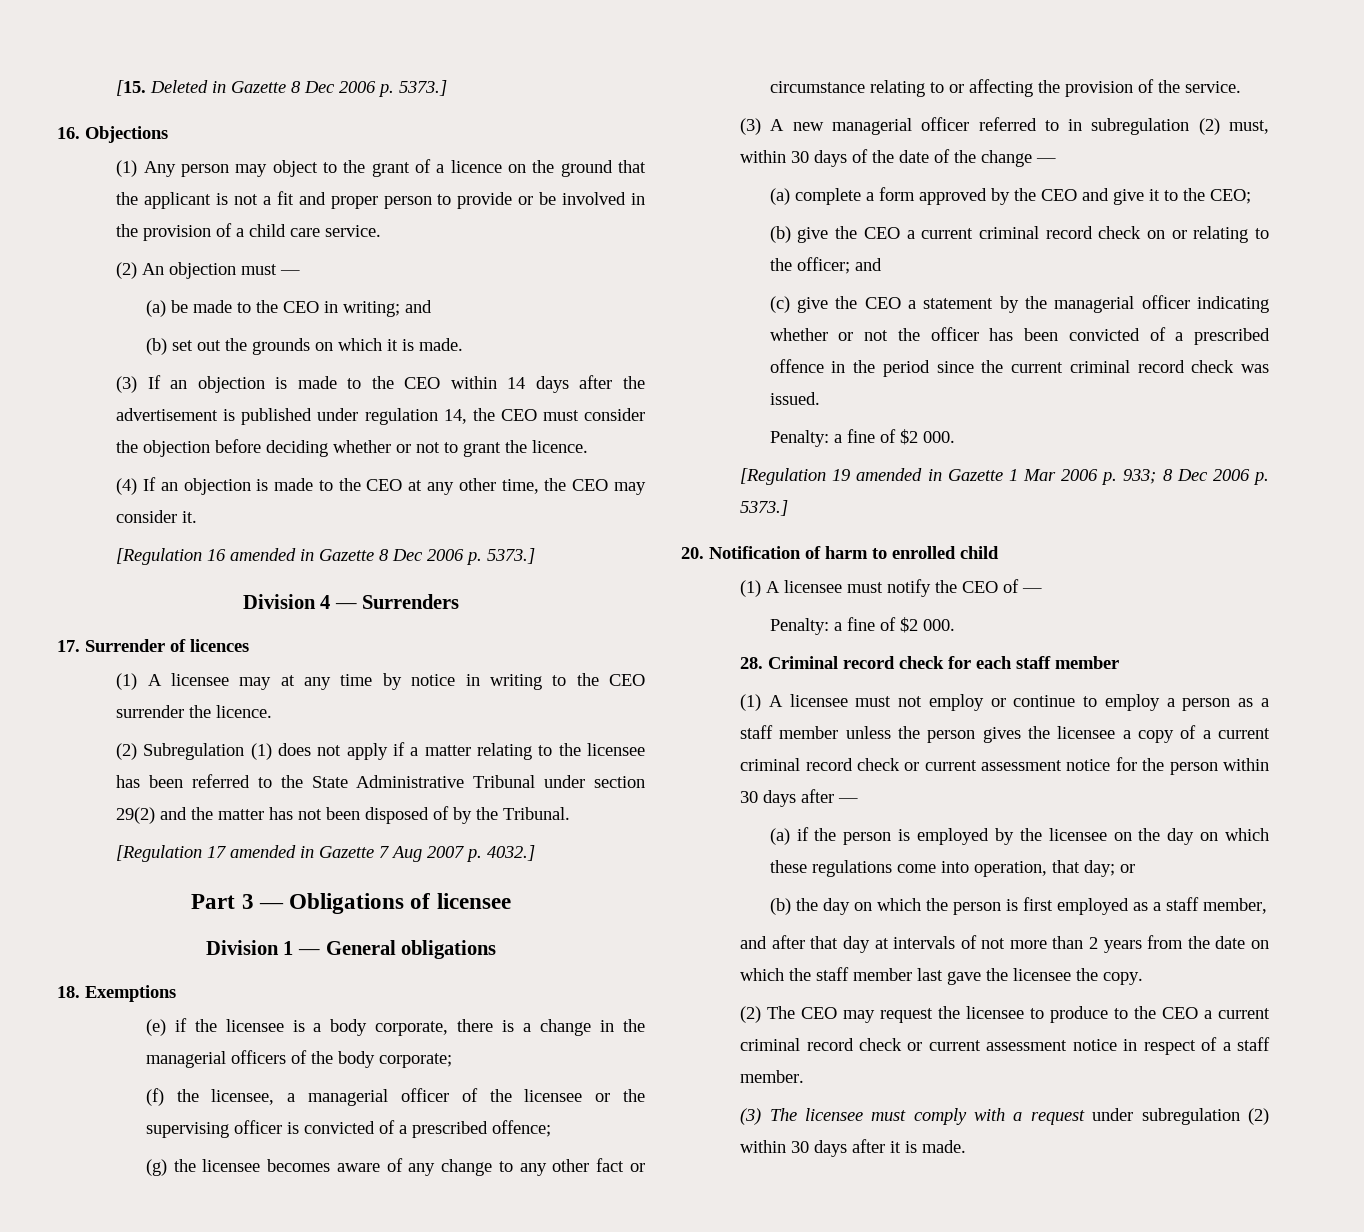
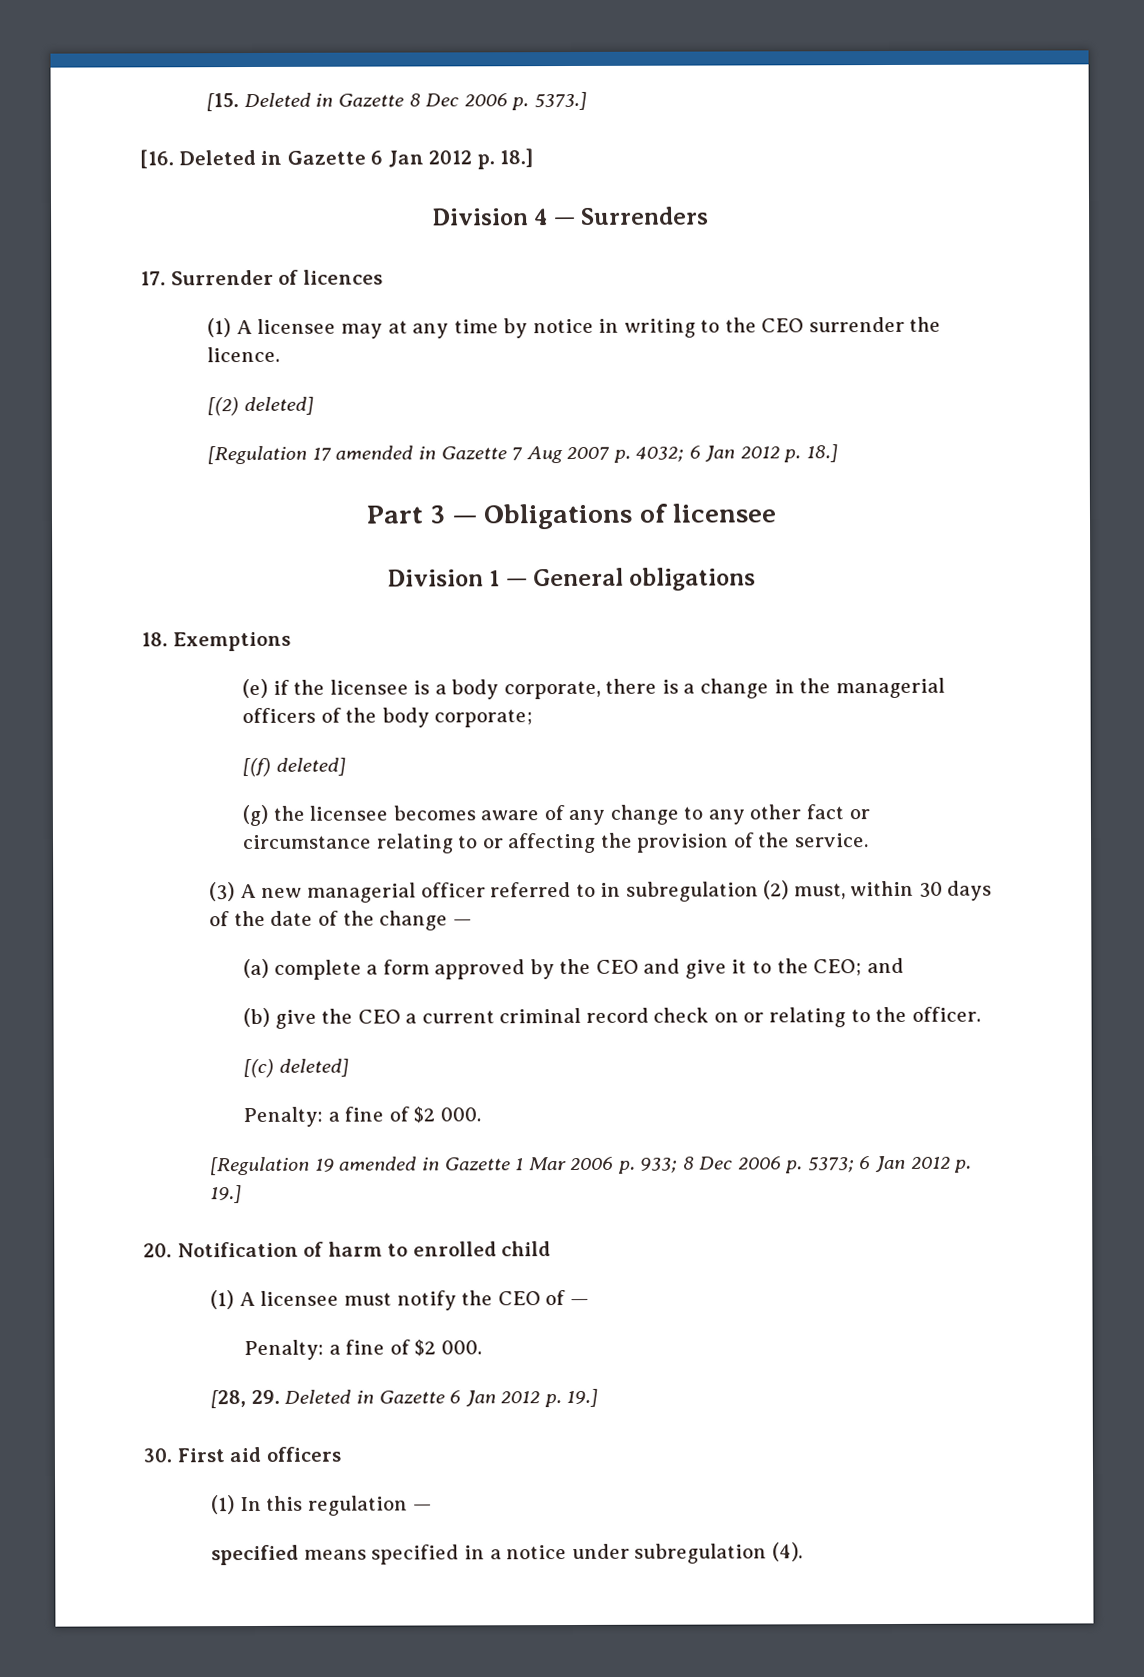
[57,126,168,143] [116,159,646,177] [116,191,645,209] [116,223,382,241] [116,262,301,279] [145,300,432,317] [145,338,463,355] [116,375,645,393] [116,408,645,425] [116,439,589,457] [116,477,646,495] [116,510,198,523] [116,548,536,565] 16. Objections // (1) Any person may object to the grant of a licence on the ground that the applicant is not a fit and proper person to provide or be involved in the provision of a child care service. // (2) An objection must — // (a) be made to the CEO in writing; and // (b) set out the grounds on which it is made. // (3) If an objection is made to the CEO within 14 days after the advertisement is published under regulation 14, the CEO must consider the objection before deciding whether or not to grant the licence. // (4) If an objection is made to the CEO at any other time, the CEO may consider it. // [Regulation 16 amended in Gazette 8 Dec 2006 p. 5373.] -> [139,148,534,170] [16. Deleted in Gazette 6 Jan 2012 p. 18.]
[116,742,646,760] [116,774,645,788] [116,806,571,824] (2) Subregulation (1) does not apply if a matter relating to the licensee has been referred to the State Administrative Tribunal under section 29(2) and the matter has not been disposed of by the Tribunal. -> [207,396,314,417] [(2) deleted]
[487,845,536,861] 4032.] -> [635,444,838,463] 4032; 6 Jan 2012 p. 18.]
[145,1088,645,1106] [145,1120,551,1138] (f) the licensee, a managerial officer of the licensee or the supervising officer is convicted of a prescribed offence; -> [242,757,346,778] [(f) deleted]
(1251, 196) none -> [866,957,904,974] and
[796,257,882,274] [769,295,1269,313] [769,327,1270,345] [769,359,1269,377] [769,392,820,405] officer; and // (c) give the CEO a statement by the managerial officer indicating whether or not the officer has been convicted of a prescribed offence in the period since the current criminal record check was issued. -> [911,1006,981,1022] [243,1058,349,1079] officer. // [(c) deleted]
[740,500,789,516] 5373.] -> [807,1155,973,1173] [210,1185,243,1204] 5373; 6 Jan 2012 p. 19.]
[740,656,1120,669] [740,694,1269,711] [740,725,1270,743] [740,757,1269,775] [740,789,859,807] [769,827,1270,845] [769,860,1135,877] [769,897,1267,915] [740,935,1269,953] [740,967,1144,985] [740,1006,1271,1023] [740,1037,1270,1055] [740,1070,805,1083] [740,1108,1269,1125] [740,1139,967,1157] 28. Criminal record check for each staff member // (1) A licensee must not employ or continue to employ a person as a staff member unless the person gives the licensee a copy of a current criminal record check or current assessment notice for the person within 30 days after — // (a) if the person is employed by the licensee on the day on which these regulations come into operation, that day; or // (b) the day on which the person is first employed as a staff member, // and after that day at intervals of not more than 2 years from the date on which the staff member last gave the licensee the copy. // (2) The CEO may request the licensee to produce to the CEO a current criminal record check or current assessment notice in respect of a staff member. // (3) The licensee must comply with a request under subregulation (2) within 30 days after it is made. -> [210,1388,599,1409] [143,1446,341,1463] [211,1495,432,1516] [211,1542,803,1566] [28, 29. Deleted in Gazette 6 Jan 2012 p. 19.] // 30. First aid officers // (1) In this regulation — // specified means specified in a notice under subregulation (4).

